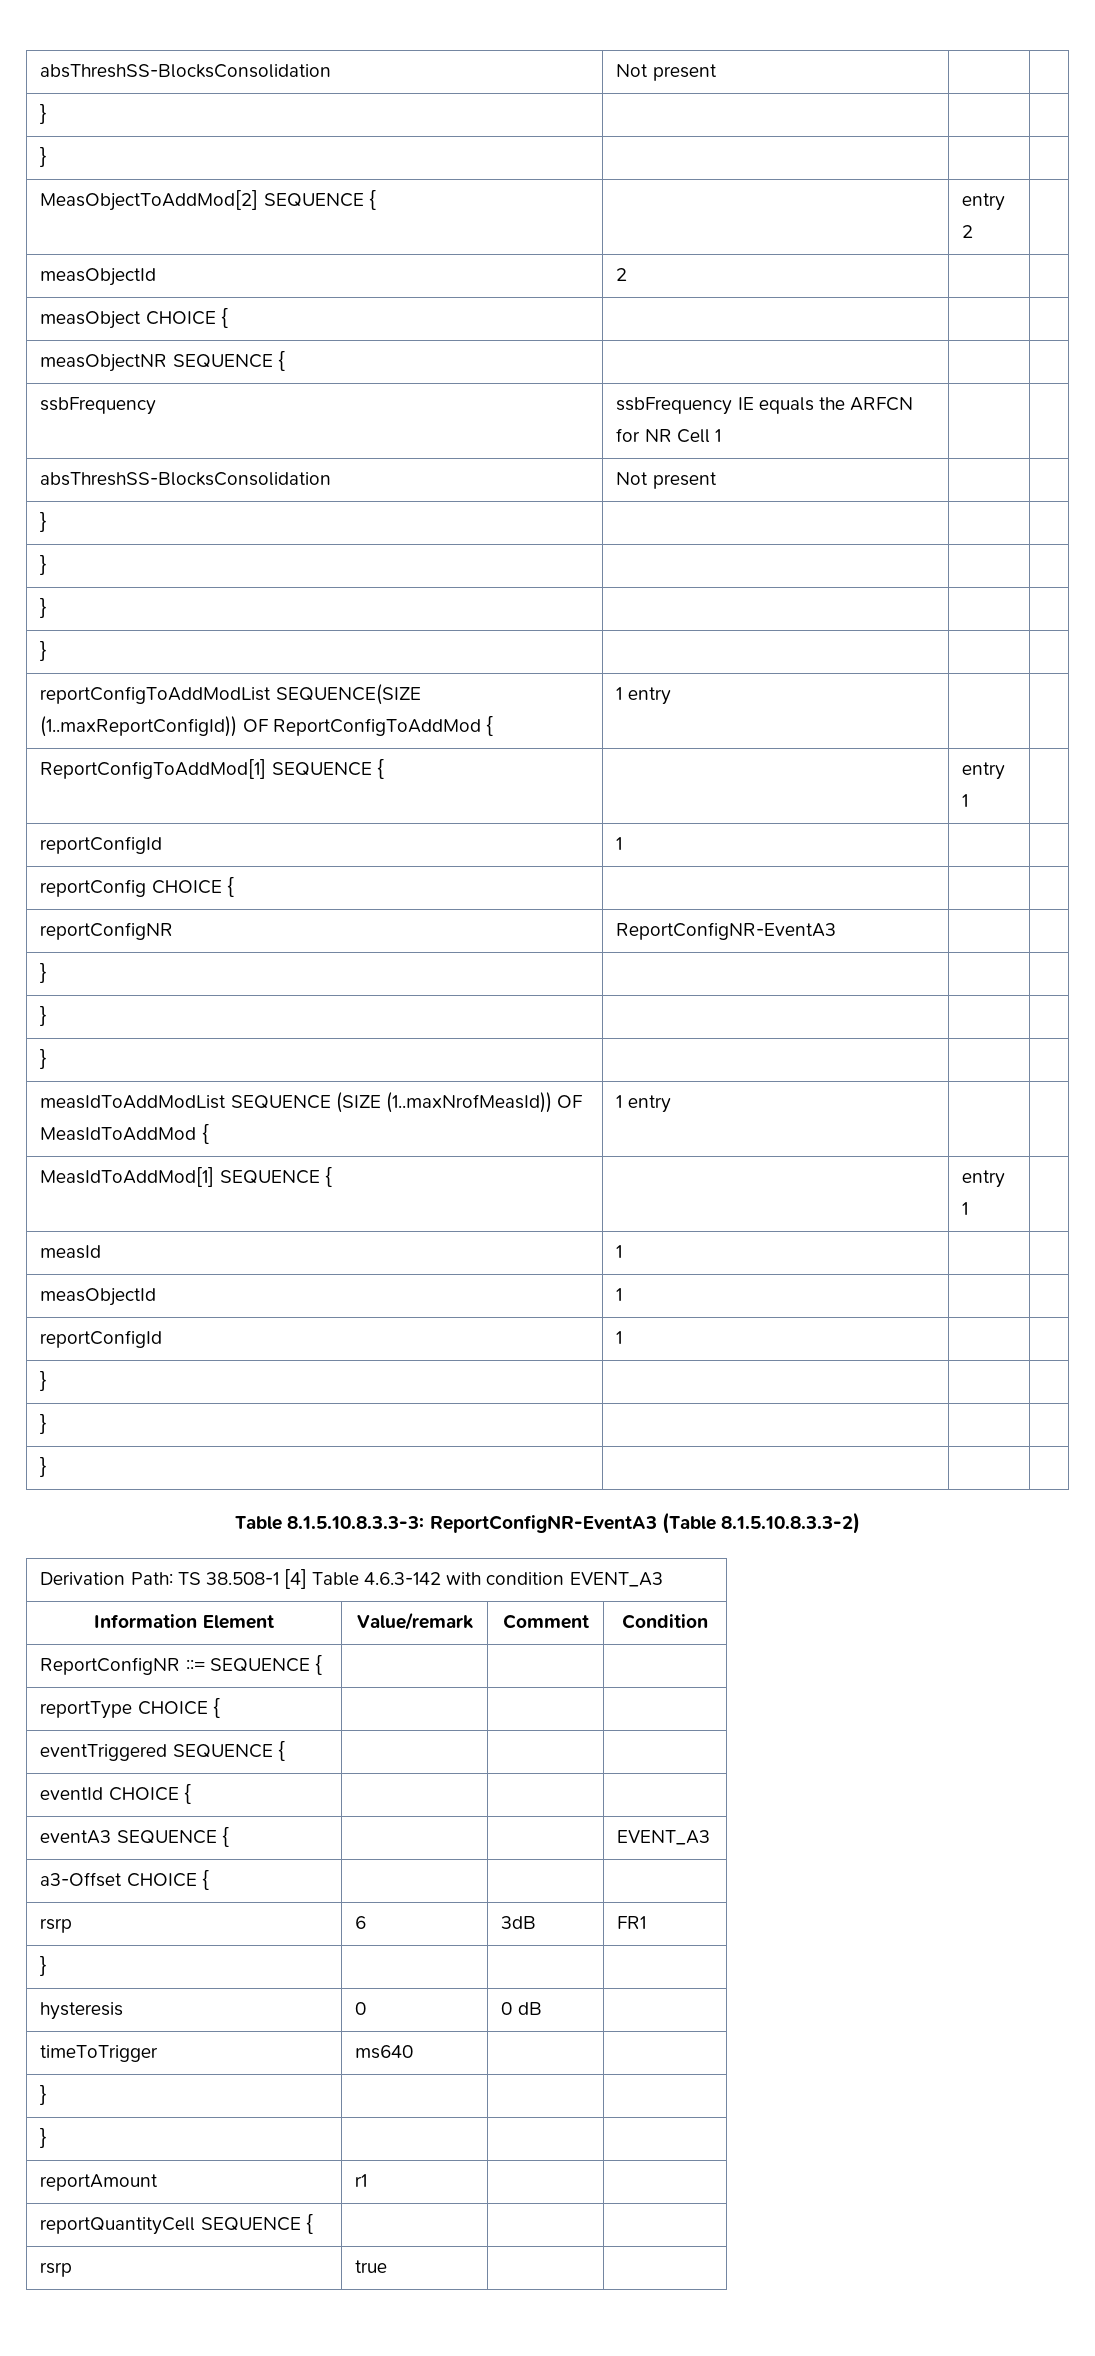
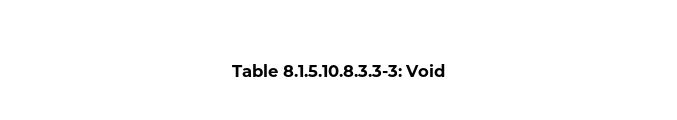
[40,64,332,78] [616,64,717,81] [40,104,48,124] [40,147,48,167] [40,190,376,211] [962,193,1006,211] [962,225,974,238] [40,268,157,286] [616,268,628,281] [40,308,228,329] [40,351,285,372] [40,397,157,415] [616,397,913,415] [616,428,721,443] [40,472,332,486] [616,472,717,489] [40,512,48,532] [40,555,48,575] [40,598,48,618] [40,641,48,661] [40,684,421,705] [40,716,493,737] [616,687,671,705] [40,759,384,779] [962,762,1006,780] [962,794,969,807] [40,836,163,854] [616,837,623,850] [40,877,234,897] [40,922,174,940] [616,922,837,940] [40,963,48,983] [40,1006,48,1026] [40,1049,48,1069] [40,1092,583,1113] [40,1124,209,1144] [616,1095,671,1113] [40,1167,332,1187] [962,1170,1006,1188] [962,1202,969,1215] [40,1245,102,1259] [616,1245,623,1258] [40,1288,157,1306] [616,1288,623,1301] [40,1330,163,1348] [616,1331,623,1344] [40,1371,48,1391] [40,1414,48,1434] [40,1457,48,1477] [235,1512,860,1534] [40,1569,663,1589] [94,1614,274,1629] [356,1612,473,1630] [502,1614,589,1629] [622,1614,708,1629] [40,1655,322,1675] [40,1698,220,1719] [40,1741,285,1761] [40,1784,191,1804] [40,1827,229,1847] [617,1830,711,1845] [40,1870,209,1890] [40,1918,73,1933] [355,1916,367,1929] [501,1916,537,1929] [617,1916,647,1929] [40,1956,48,1976] [40,2002,124,2020] [355,2002,367,2015] [501,2002,542,2015] [40,2045,159,2062] [355,2045,414,2059] [40,2085,48,2105] [40,2128,48,2148] [40,2174,159,2191] [355,2174,368,2187] [40,2214,313,2235] [40,2262,73,2277] [355,2260,388,2273] absThreshSS-BlocksConsolidation | Not present | | // } | | | // } | | | // MeasObjectToAddMod[2] SEQUENCE { | | entry 2 | // measObjectId | 2 | | // measObject CHOICE { | | | // measObjectNR SEQUENCE { | | | // ssbFrequency | ssbFrequency IE equals the ARFCN for NR Cell 1 | | // absThreshSS-BlocksConsolidation | Not present | | // } | | | // } | | | // } | | | // } | | | // reportConfigToAddModList SEQUENCE(SIZE (1..maxReportConfigId)) OF ReportConfigToAddMod { | 1 entry | | // ReportConfigToAddMod[1] SEQUENCE { | | entry 1 | // reportConfigId | 1 | | // reportConfig CHOICE { | | | // reportConfigNR | ReportConfigNR-EventA3 | | // } | | | // } | | | // } | | | // measIdToAddModList SEQUENCE (SIZE (1..maxNrofMeasId)) OF MeasIdToAddMod { | 1 entry | | // MeasIdToAddMod[1] SEQUENCE { | | entry 1 | // measId | 1 | | // measObjectId | 1 | | // reportConfigId | 1 | | // } | | | // } | | | // } | | | // Table 8.1.5.10.8.3.3-3: ReportConfigNR-EventA3 (Table 8.1.5.10.8.3.3-2) // Derivation Path: TS 38.508-1 [4] Table 4.6.3-142 with condition EVENT_A3 // Information Element | Value/remark | Comment | Condition // ReportConfigNR ::= SEQUENCE { | | | // reportType CHOICE { | | | // eventTriggered SEQUENCE { | | | // eventId CHOICE { | | | // eventA3 SEQUENCE { | | | EVENT_A3 // a3-Offset CHOICE { | | | // rsrp | 6 | 3dB | FR1 // } | | | // hysteresis | 0 | 0 dB | // timeToTrigger | ms640 | | // } | | | // } | | | // reportAmount | r1 | | // reportQuantityCell SEQUENCE { | | | // rsrp | true | | -> [232,64,445,77] Table 8.1.5.10.8.3.3-3: Void

